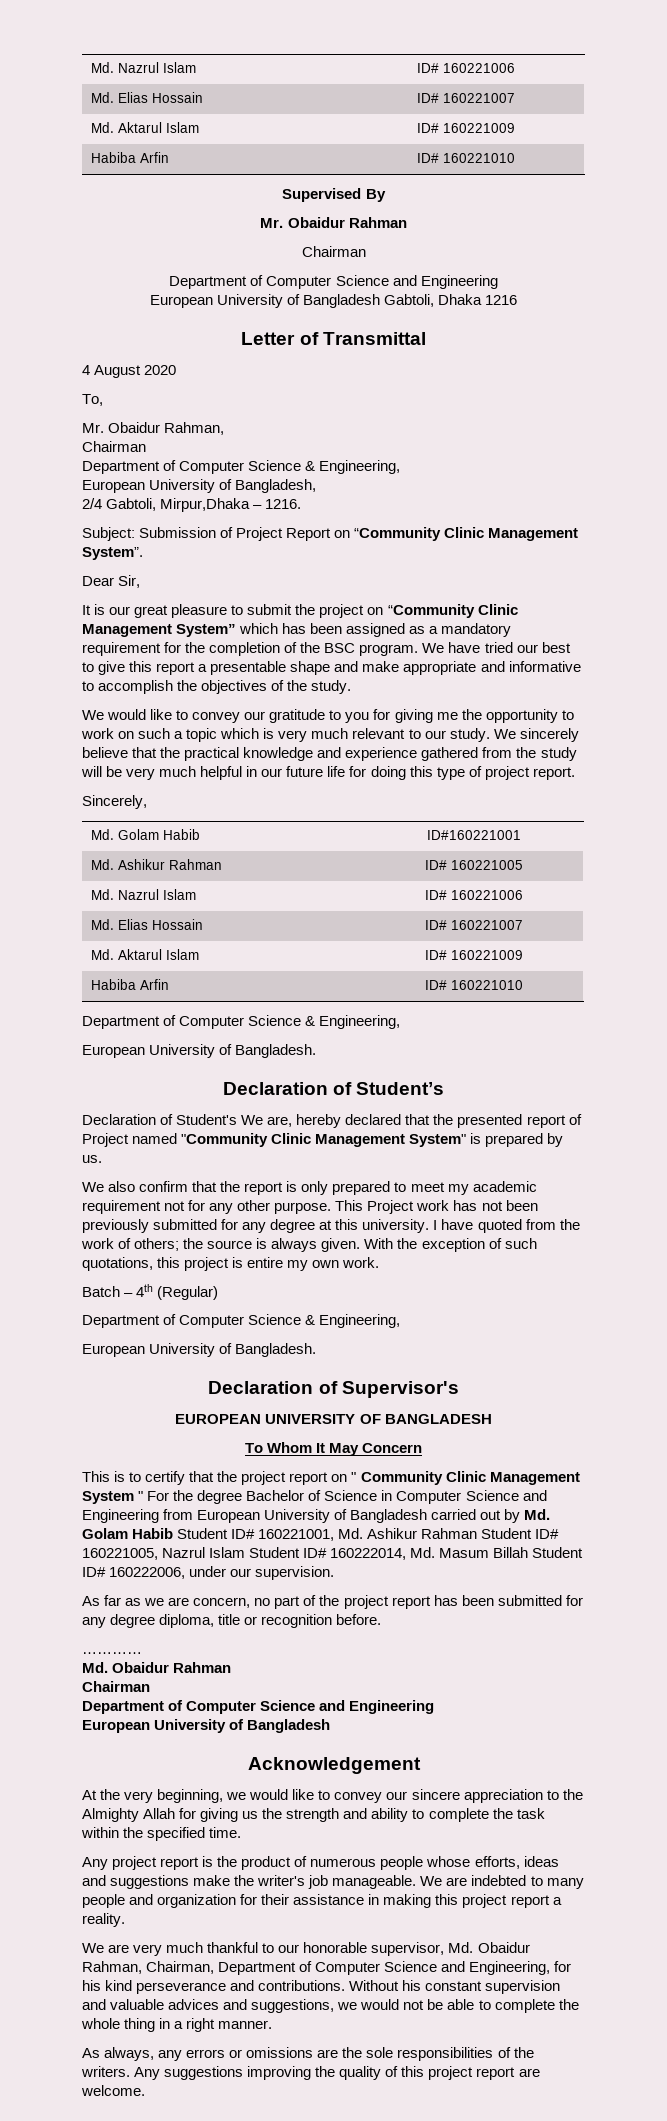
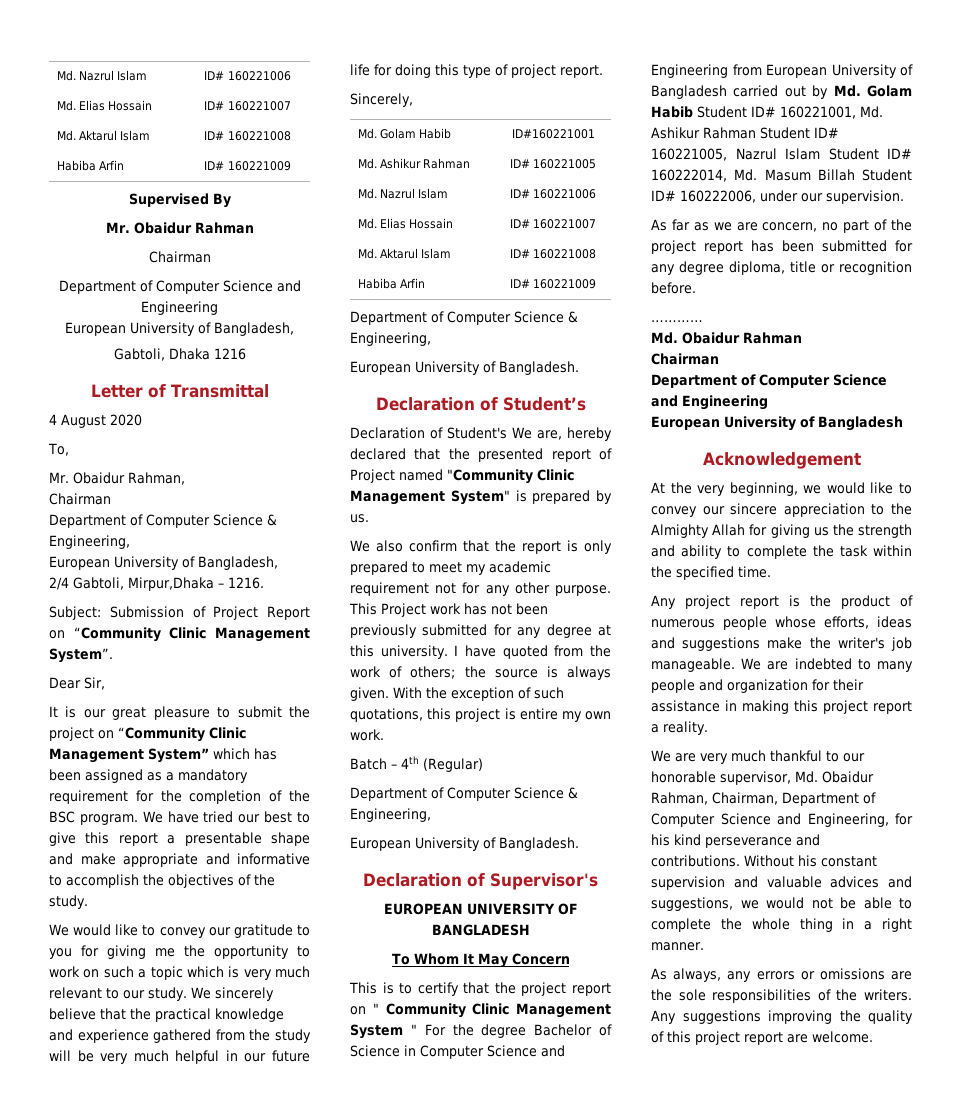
[443,123,515,133] [90,152,169,163] [417,153,515,163] 160221009 // Habiba Arfin | ID# 160221010 -> [227,131,291,141] [56,160,125,171] [204,161,291,171] 160221008 // Habiba Arfin | ID# 160221009
[303,294,380,308] Bangladesh -> [214,322,294,336] Bangladesh, //
[451,950,523,960] [90,979,169,990] [425,980,523,990] 160221009 // Habiba Arfin | ID# 160221010 -> [533,249,597,259] [357,278,426,289] [509,279,597,289] 160221008 // Habiba Arfin | ID# 160221009

